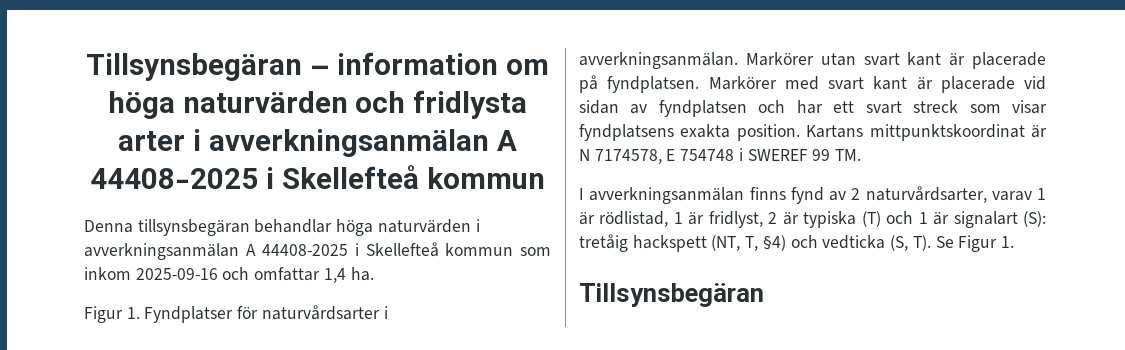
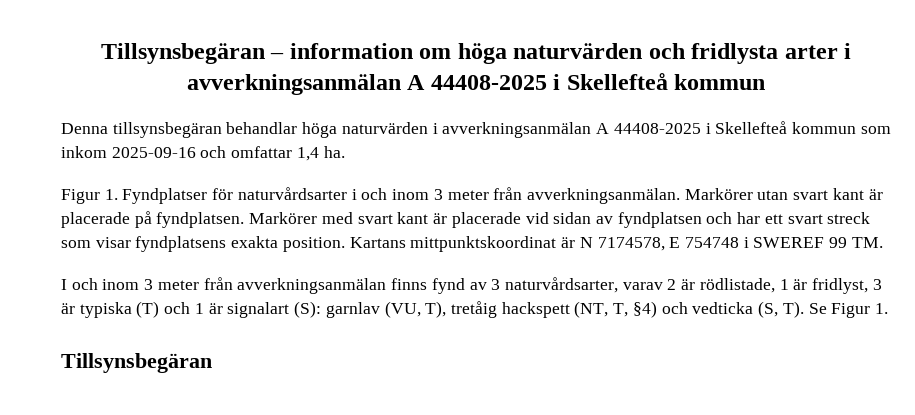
(388, 312) none -> [361,187,523,200] och inom 3 meter från
(584, 194) none -> [71,277,233,290] och inom 3 meter från
[851,188,861,200] 2 -> [491,279,501,290] 3
[1037,188,1046,200] [579,211,669,227] 1 är rödlistad, -> [667,278,775,293] 2 är rödlistade,
[768,212,778,224] 2 -> [872,279,882,290] 3
(1046, 219) none -> [325,301,447,318] garnlav (VU, T),

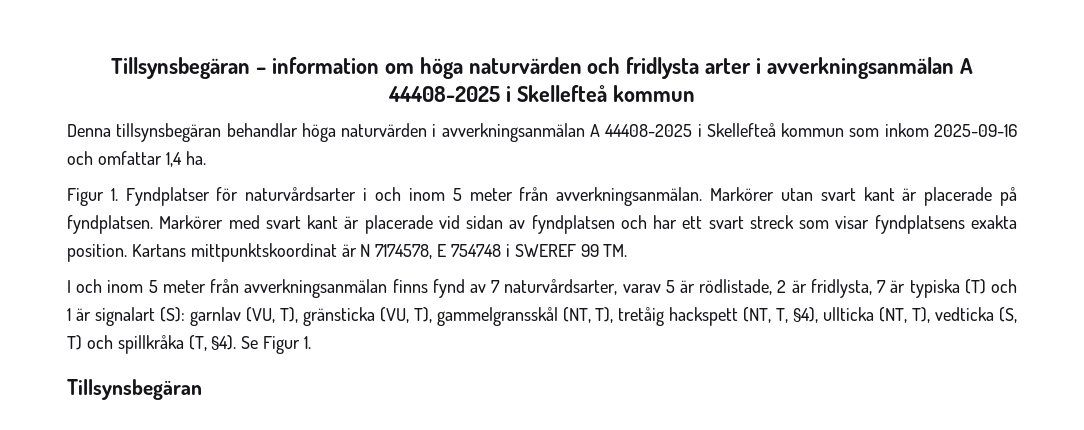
[433,189,443,200] 3 -> [452,188,462,201] 5
[144,279,154,290] 3 -> [148,280,158,293] 5
[491,279,501,290] 3 -> [491,280,501,293] 7
[667,278,882,294] 2 är rödlistade, 1 är fridlyst, 3 -> [665,279,887,298] 5 är rödlistade, 2 är fridlysta, 7
[450,301,804,318] tretåig hackspett (NT, T, §4) och vedticka (S, T). -> [302,307,1018,326] [67,335,237,354] gränsticka (VU, T), gammelgransskål (NT, T), tretåig hackspett (NT, T, §4), ullticka (NT, T), vedticka (S, T) och spillkråka (T, §4).

